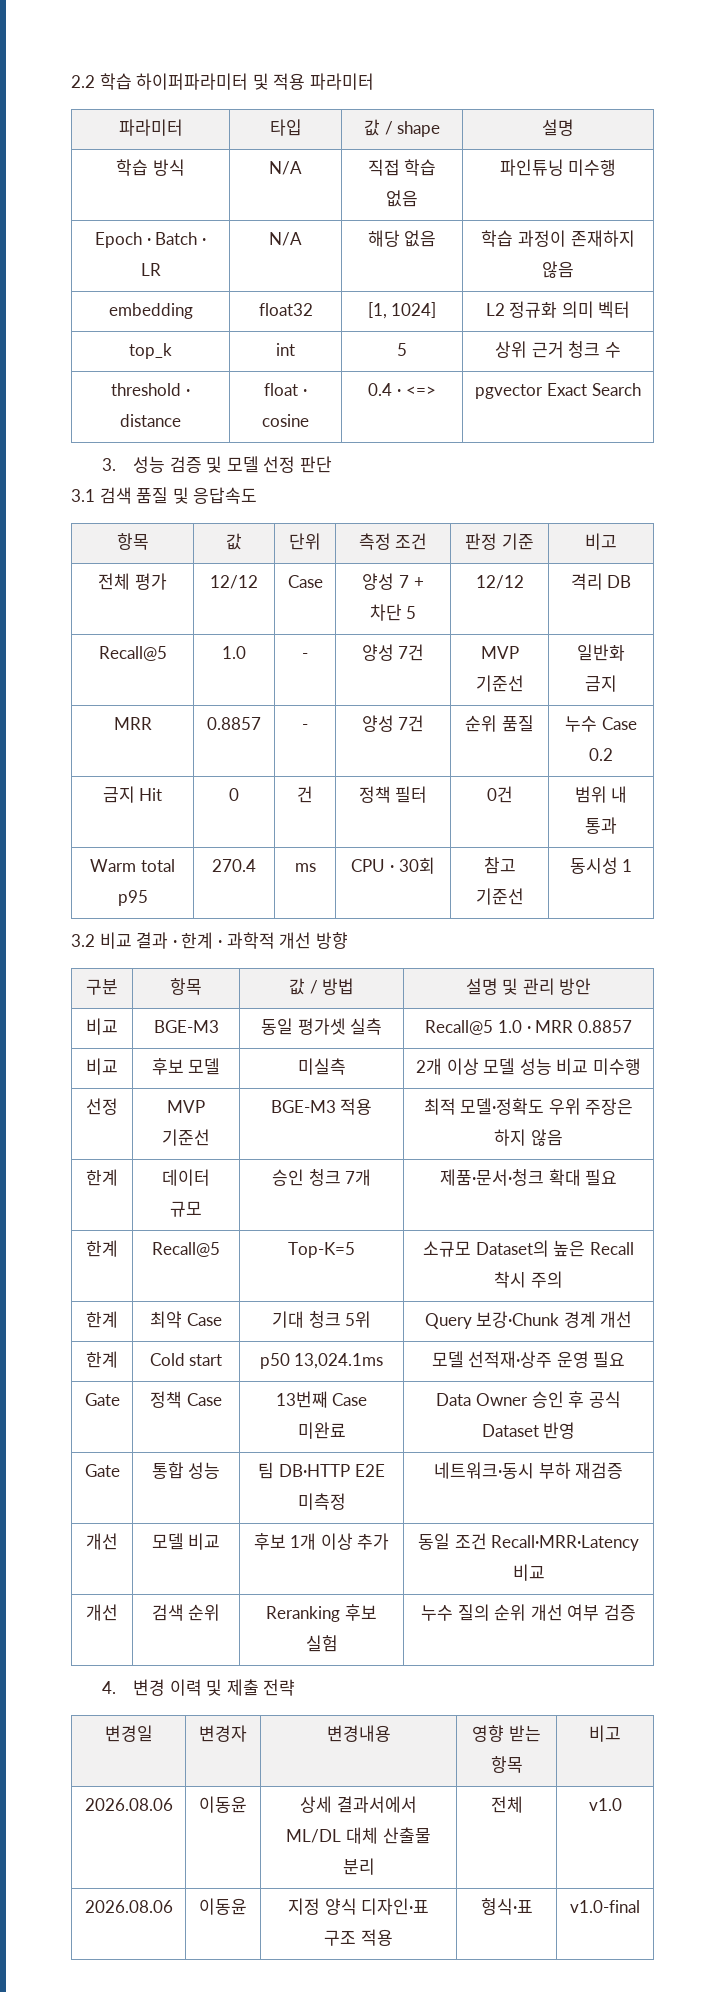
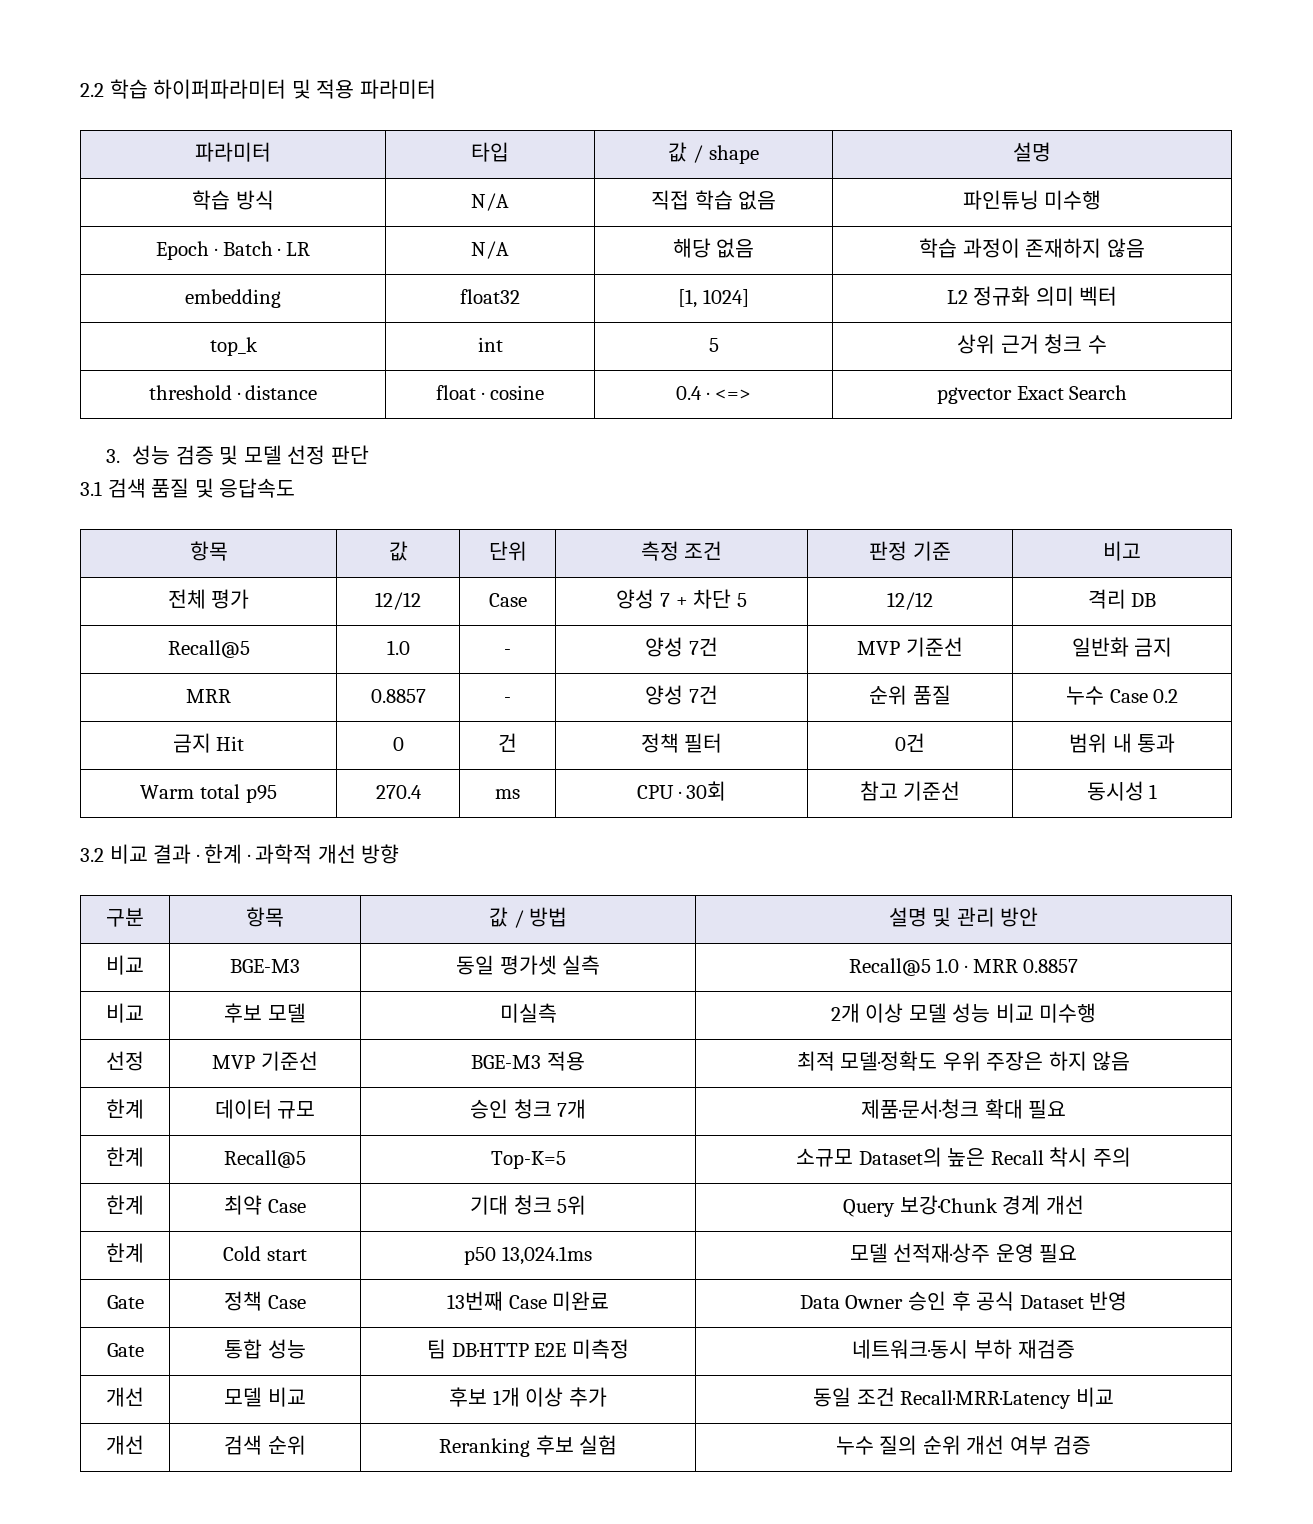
[102,1679,296,1696] [104,1725,153,1742] [199,1725,247,1742] [326,1725,391,1742] [472,1725,541,1742] [490,1756,523,1773] [589,1725,621,1742] [84,1798,173,1811] [199,1796,247,1813] [300,1796,417,1813] [286,1827,431,1844] [342,1858,375,1875] [490,1796,523,1813] [588,1798,622,1811] [84,1900,173,1913] [199,1898,247,1915] [287,1898,430,1915] [324,1929,393,1946] [480,1898,533,1915] [570,1900,640,1913] // 4. 변경 이력 및 제출 전략 // 변경일 | 변경자 | 변경내용 | 영향 받는 항목 | 비고 // 2026.08.06 | 이동윤 | 상세 결과서에서 ML/DL 대체 산출물 분리 | 전체 | v1.0 // 2026.08.06 | 이동윤 | 지정 양식 디자인·표 구조 적용 | 형식·표 | v1.0-final -> (1092, 1445) none

